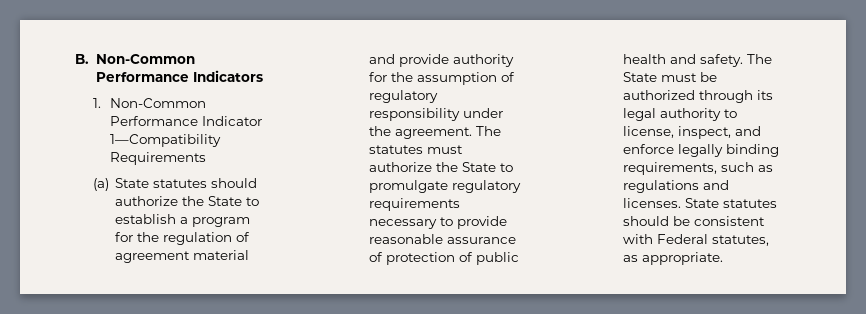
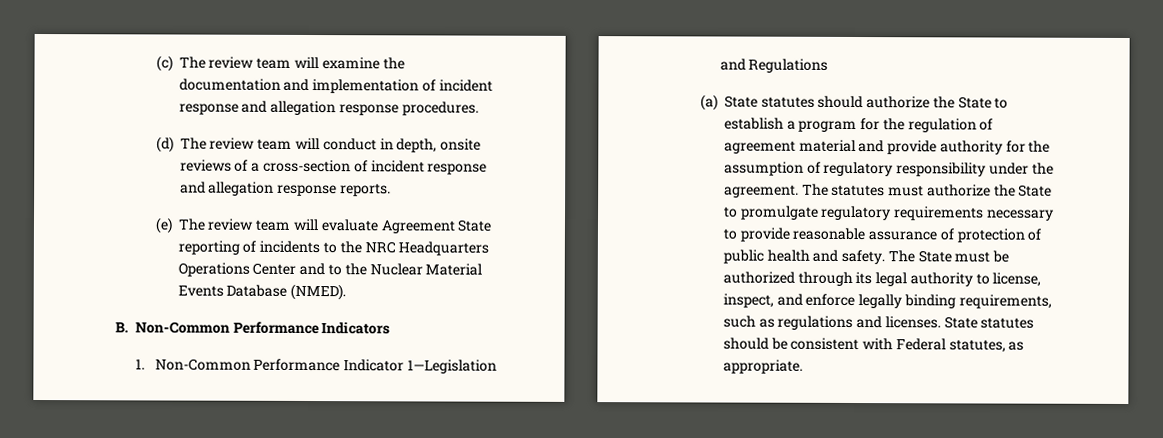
(75, 59) none -> [155,55,405,72] [178,78,493,94] [178,100,479,116] [155,136,482,153] [179,159,488,175] [179,181,392,197] [154,217,492,234] [177,240,490,256] [177,262,483,277] [177,283,347,301] (c) The review team will examine the documentation and implementation of incident response and allegation response procedures. // (d) The review team will conduct in depth, onsite reviews of a cross-section of incident response and allegation response reports. // (e) The review team will evaluate Agreement State reporting of incidents to the NRC Headquarters Operations Center and to the Nuclear Material Events Database (NMED). //
[109,134,221,147] [109,152,206,165] 1—Compatibility Requirements -> [407,359,498,374] [719,58,829,73] 1—Legislation and Regulations

